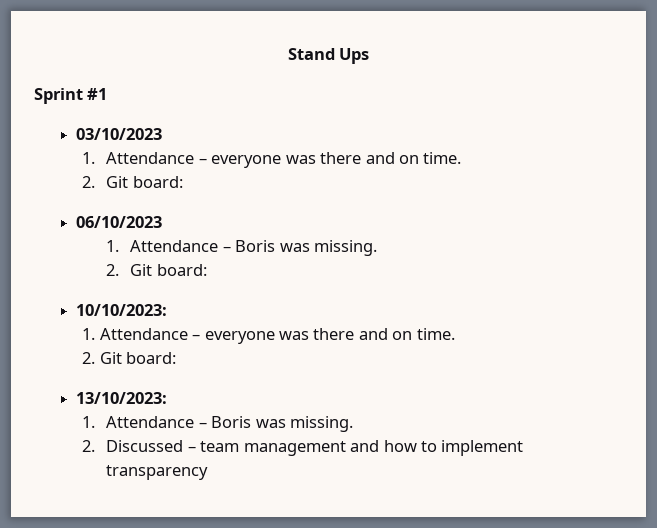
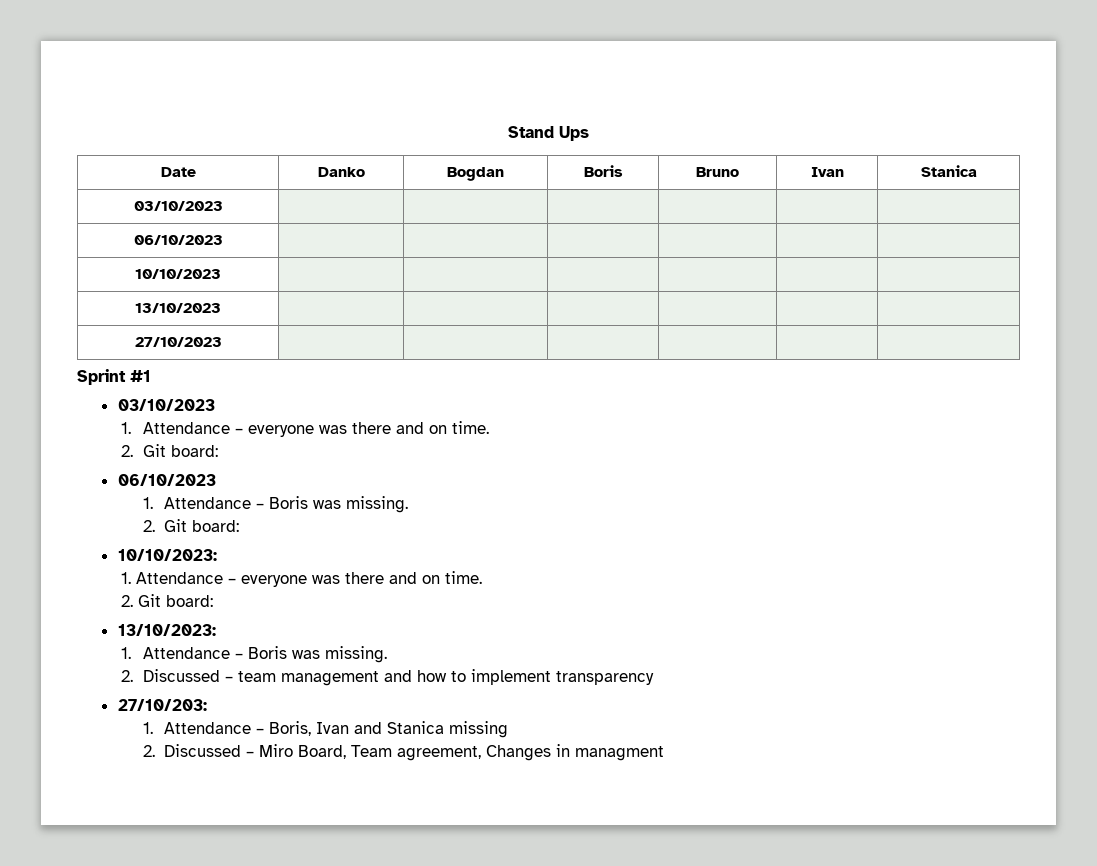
(370, 56) none -> [160,167,196,177] [317,167,365,177] [447,167,504,181] [583,165,623,177] [696,167,739,177] [810,167,844,177] [920,165,977,177] [133,201,223,211] [133,235,223,245] [135,269,221,279] [135,303,221,313] [134,337,222,347] // Date | Danko | Bogdan | Boris | Bruno | Ivan | Stanica // 03/10/2023 | | | | | | // 06/10/2023 | | | | | | // 10/10/2023 | | | | | | // 13/10/2023 | | | | | | // 27/10/2023 | | | | | |
(209, 472) none -> [117,699,207,711] [142,721,509,738] [142,744,665,761] // 27/10/203: // 1. Attendance – Boris, Ivan and Stanica missing // 2. Discussed – Miro Board, Team agreement, Changes in managment

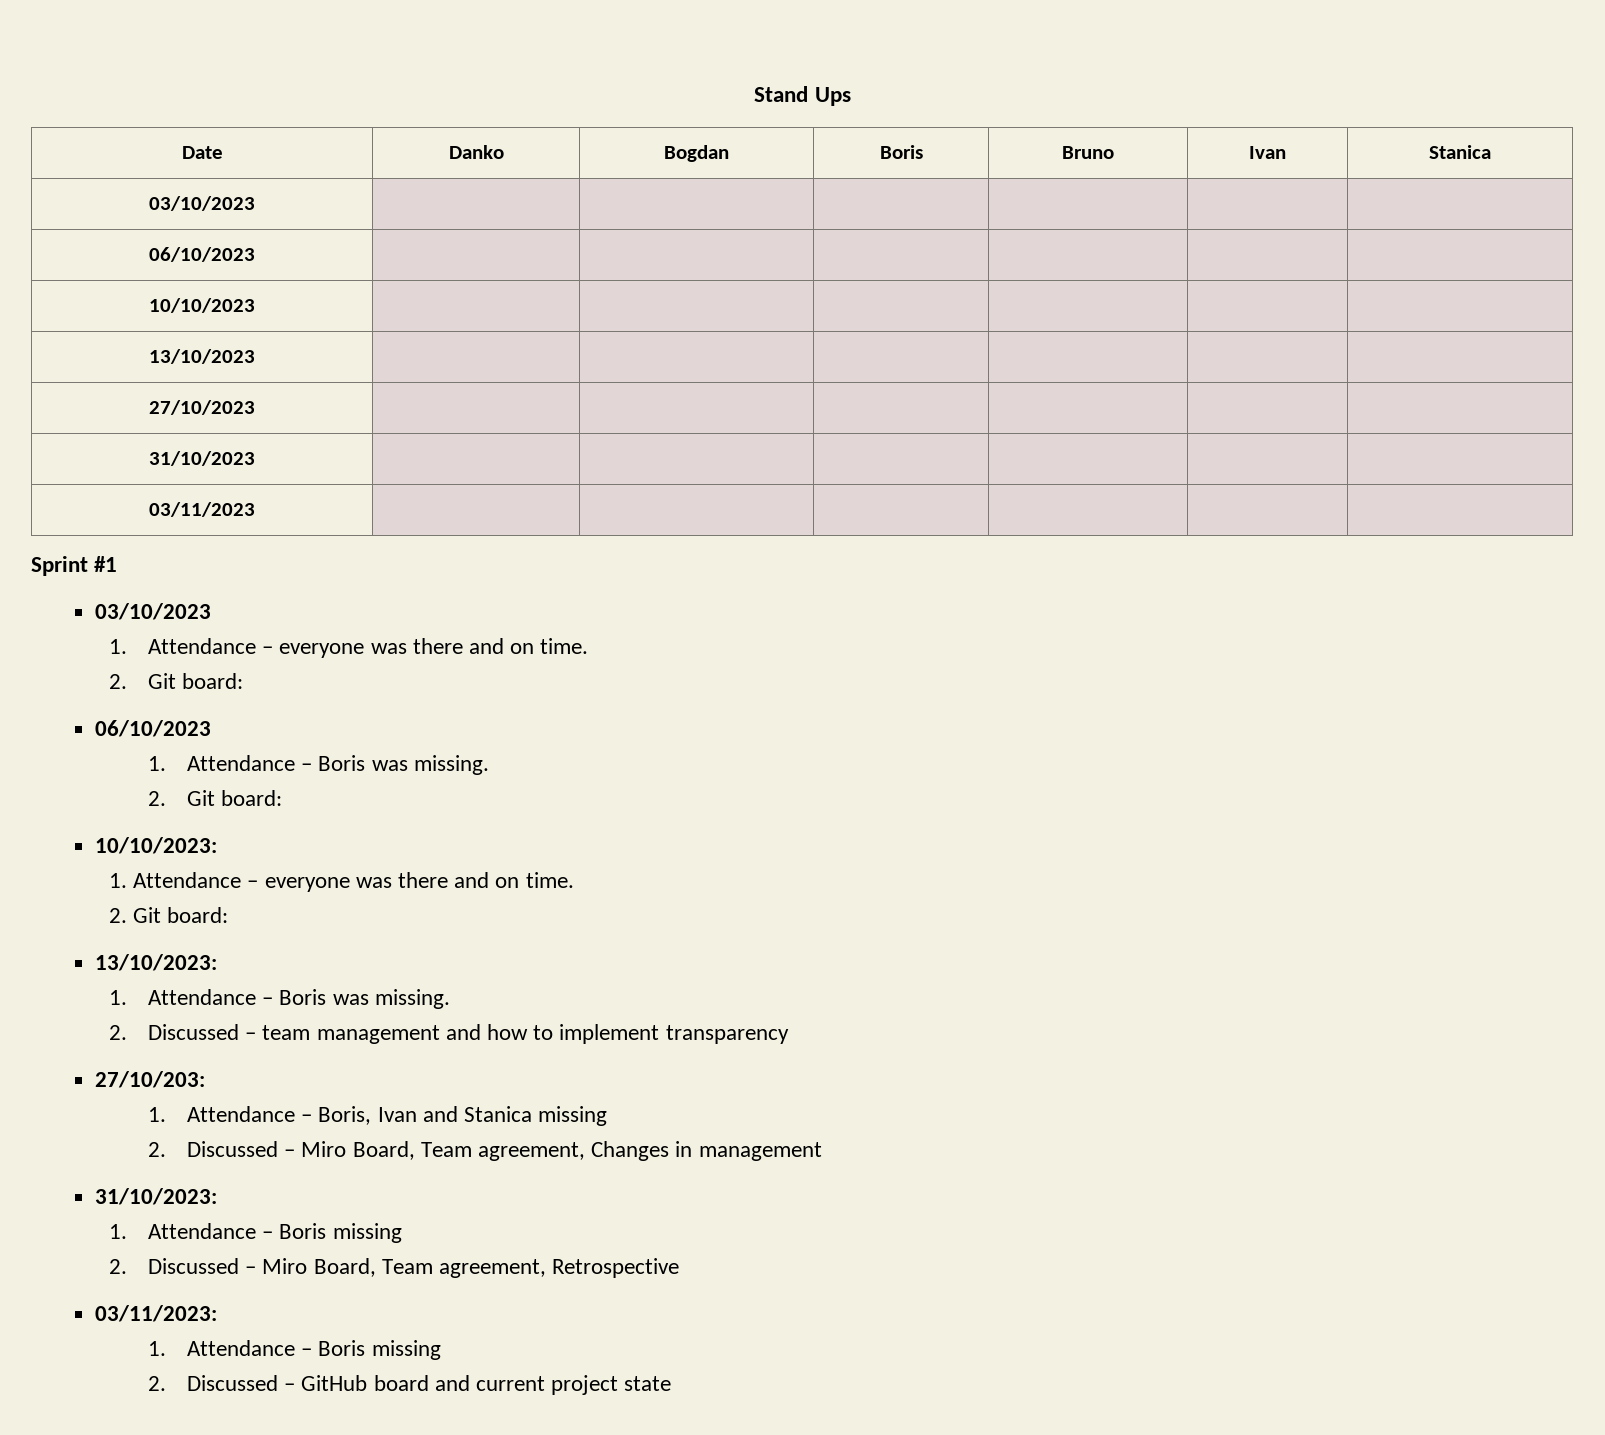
(222, 342) none -> [149,451,255,466] [149,502,255,517] // 31/10/2023 | | | | | | // 03/11/2023 | | | | | |
[575,746,665,761] managment -> [698,1142,822,1161] [95,1188,218,1205] [108,1223,402,1243] [108,1258,680,1278] [95,1305,218,1322] [147,1340,441,1360] [147,1375,672,1395] management // 31/10/2023: // 1. Attendance – Boris missing // 2. Discussed – Miro Board, Team agreement, Retrospective // 03/11/2023: // 1. Attendance – Boris missing // 2. Discussed – GitHub board and current project state

